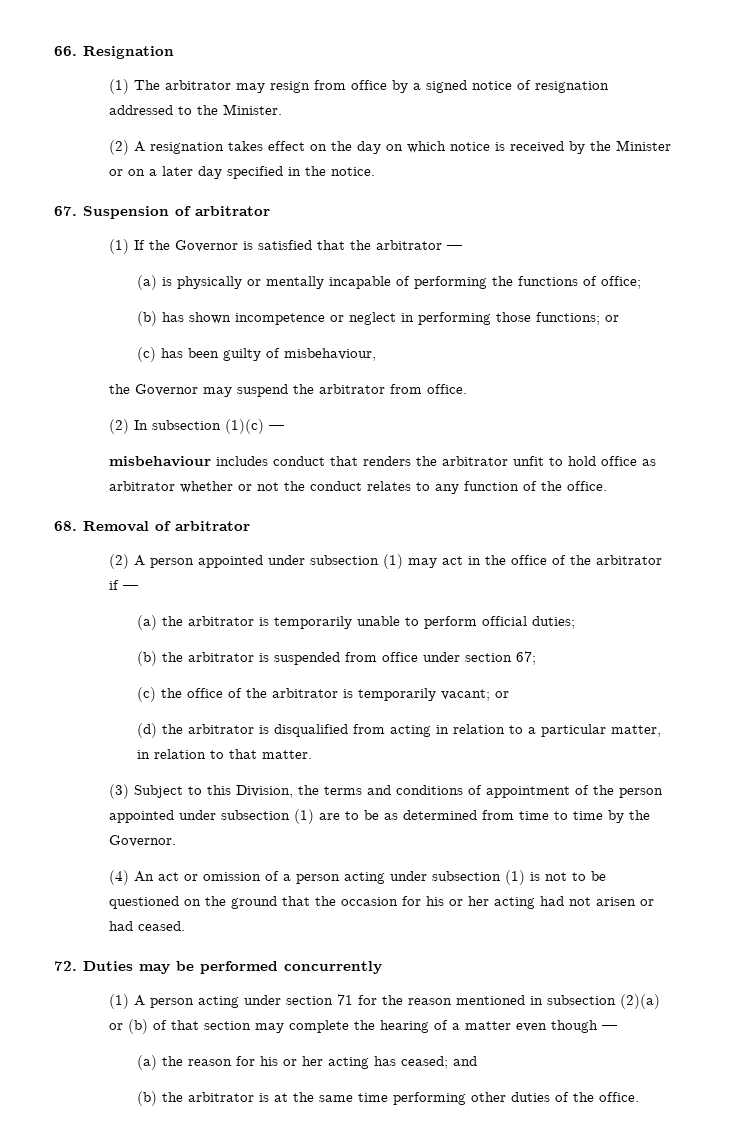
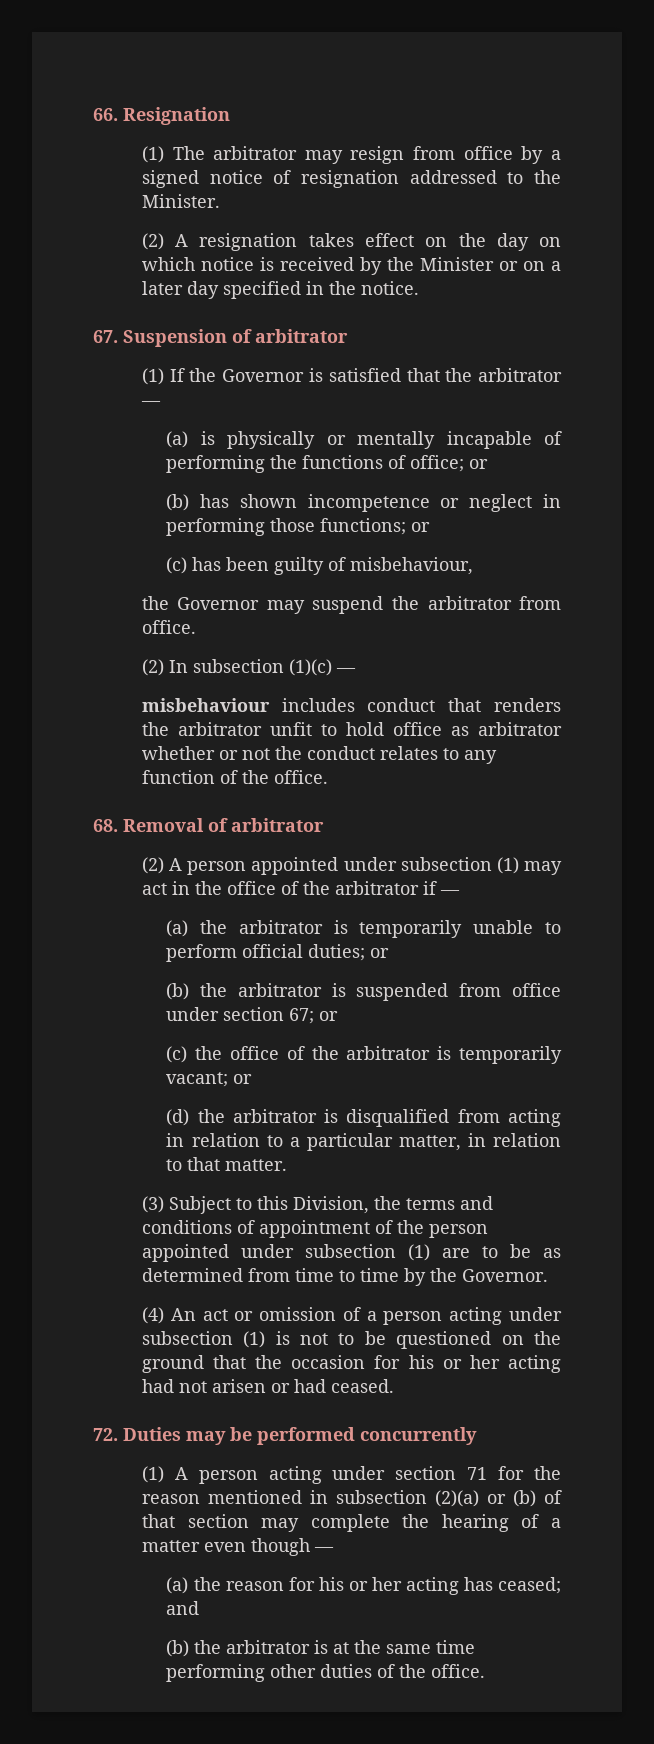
(641, 282) none -> [469,459,489,469] or
(575, 622) none -> [370,948,390,958] or
(536, 658) none -> [319,1011,339,1021] or

